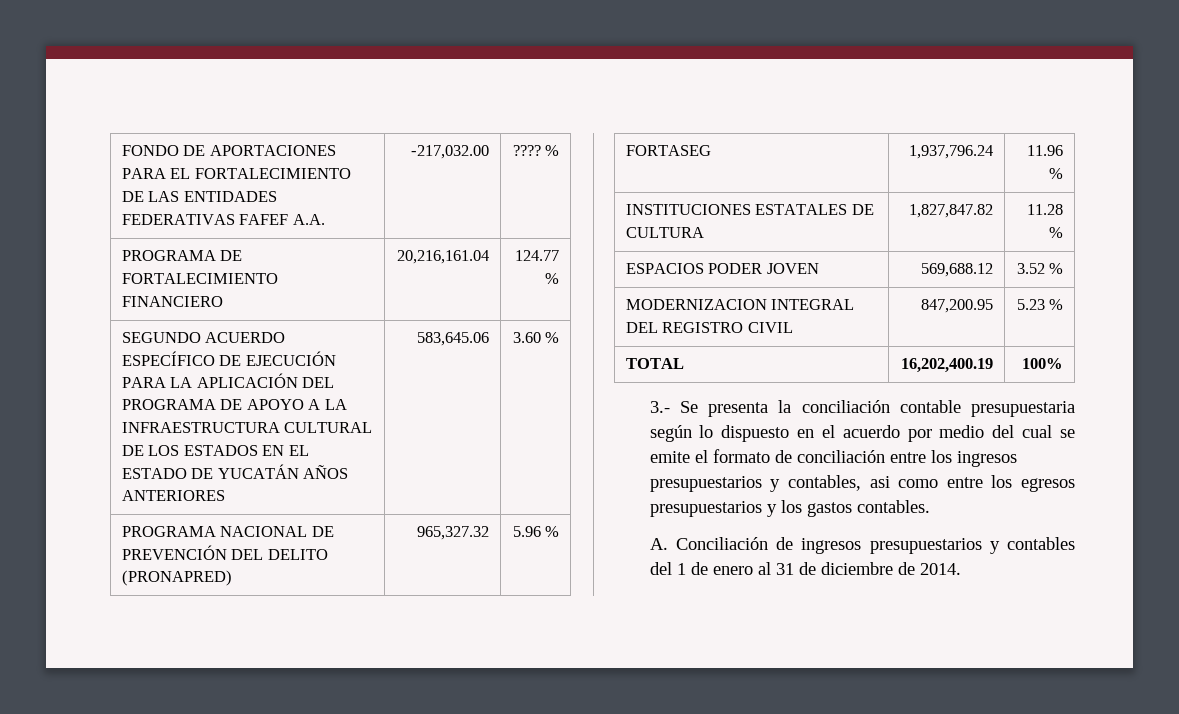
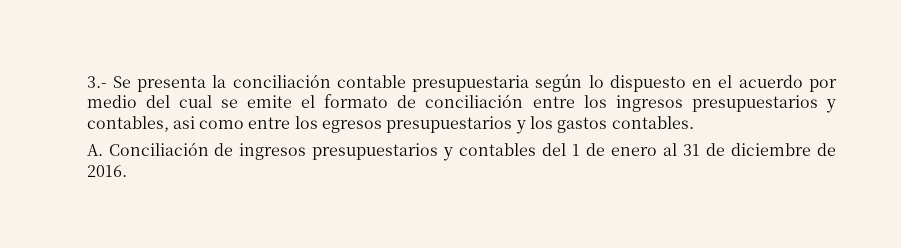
[121,145,336,156] [121,168,351,179] [121,191,277,202] [121,214,325,225] [411,145,490,159] [512,145,560,156] [121,250,243,261] [121,273,278,284] [121,296,223,307] [397,250,490,264] [515,250,560,261] [545,273,560,284] [121,332,286,343] [121,351,336,366] [121,373,335,388] [121,399,347,410] [121,422,373,433] [121,445,309,456] [121,464,349,479] [121,490,225,501] [417,332,490,346] [512,332,560,343] [121,526,334,537] [121,545,328,560] [121,570,232,586] [417,526,490,540] [512,526,560,537] [625,145,711,156] [909,145,994,159] [1027,145,1064,156] [1049,168,1064,179] [625,204,874,215] [625,227,704,238] [909,204,994,218] [1027,204,1064,215] [1049,227,1064,238] [625,263,819,274] [921,263,994,277] [1016,263,1064,274] [625,299,855,310] [625,322,793,333] [921,299,994,313] [1016,299,1064,310] [625,358,684,369] [901,358,994,373] [1022,358,1064,369] FONDO DE APORTACIONES PARA EL FORTALECIMIENTO DE LAS ENTIDADES FEDERATIVAS FAFEF A.A. | -217,032.00 | ???? % // PROGRAMA DE FORTALECIMIENTO FINANCIERO | 20,216,161.04 | 124.77 % // SEGUNDO ACUERDO ESPECÍFICO DE EJECUCIÓN PARA LA APLICACIÓN DEL PROGRAMA DE APOYO A LA INFRAESTRUCTURA CULTURAL DE LOS ESTADOS EN EL ESTADO DE YUCATÁN AÑOS ANTERIORES | 583,645.06 | 3.60 % // PROGRAMA NACIONAL DE PREVENCIÓN DEL DELITO (PRONAPRED) | 965,327.32 | 5.96 % // FORTASEG | 1,937,796.24 | 11.96 % // INSTITUCIONES ESTATALES DE CULTURA | 1,827,847.82 | 11.28 % // ESPACIOS PODER JOVEN | 569,688.12 | 3.52 % // MODERNIZACION INTEGRAL DEL REGISTRO CIVIL | 847,200.95 | 5.23 % // TOTAL | 16,202,400.19 | 100% // -> (86, 82) none
[919,563,961,575] 2014. -> [86,165,127,177] 2016.

